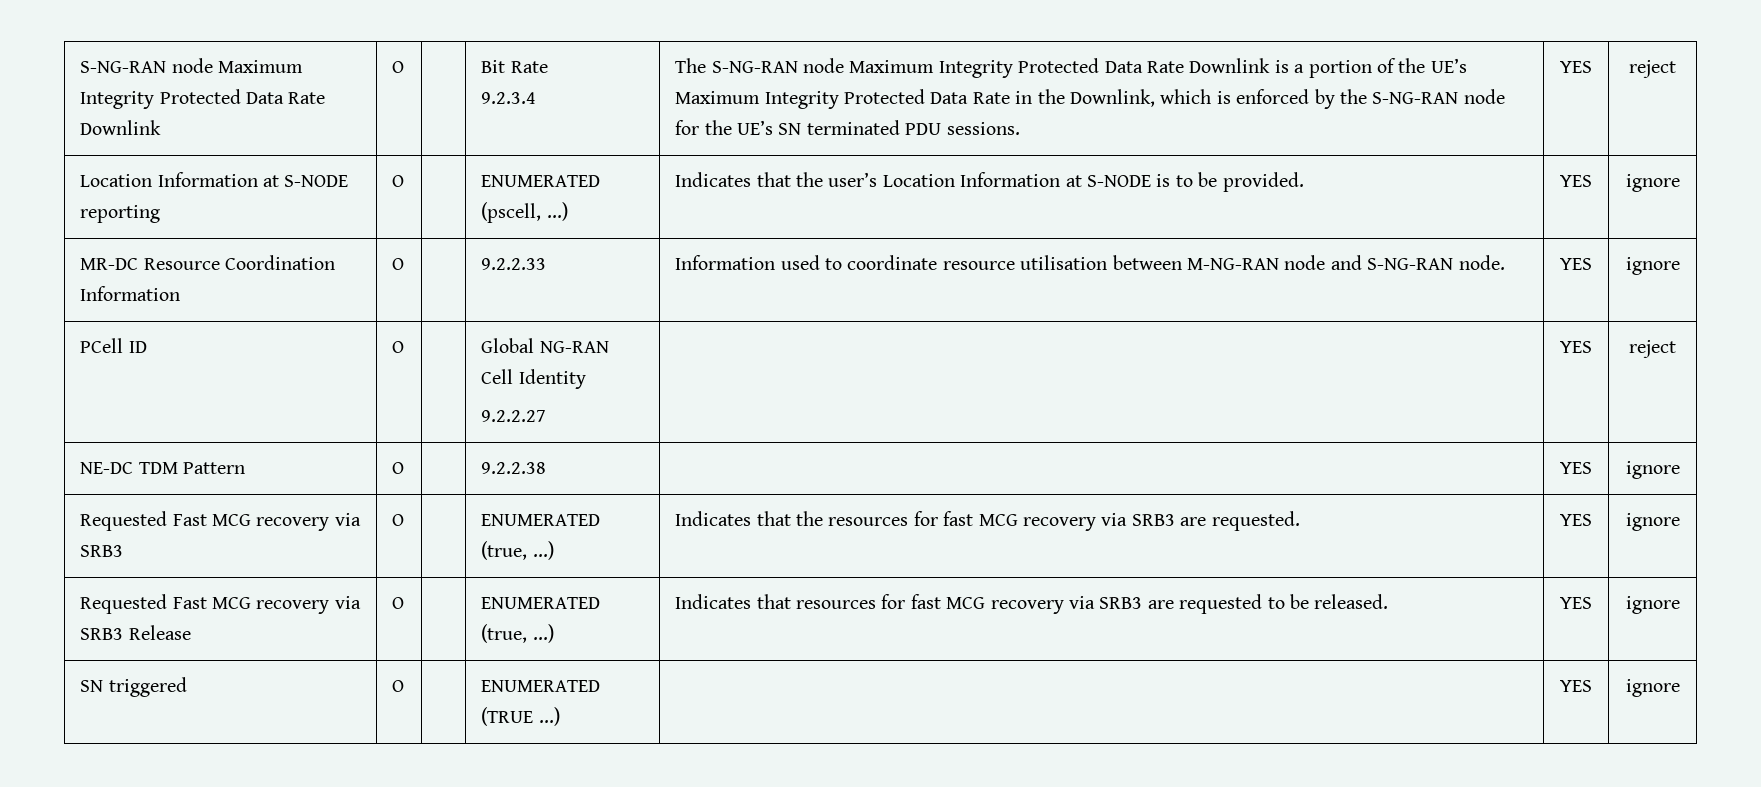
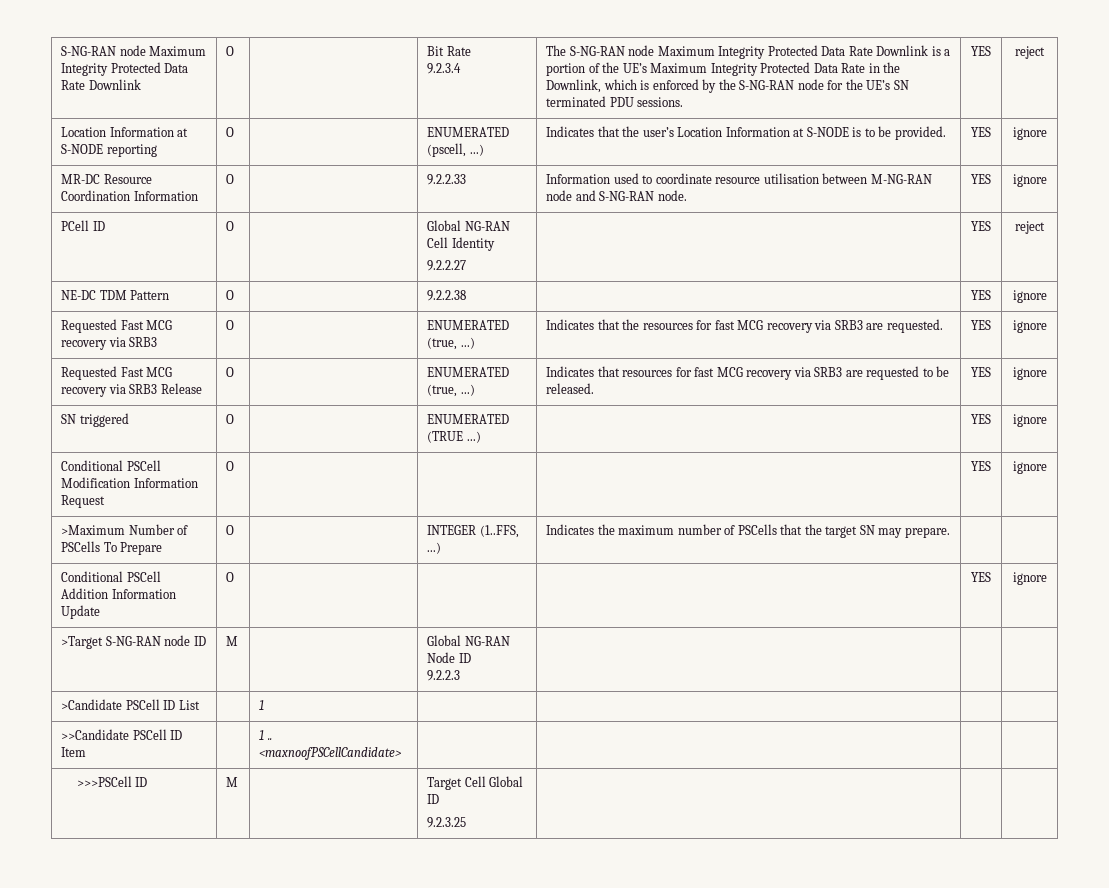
(1680, 688) none -> [61,460,161,471] [61,477,198,488] [61,495,106,508] [226,461,235,471] [971,461,991,471] [1012,461,1047,474] [61,524,189,535] [61,541,163,555] [226,525,235,535] [427,525,519,538] [427,542,442,554] [546,524,950,538] [61,571,161,582] [61,588,176,599] [61,605,101,619] [226,572,235,582] [971,572,991,582] [1012,572,1047,585] [61,635,206,649] [226,636,239,646] [427,635,510,646] [427,652,471,663] [427,670,461,681] [61,699,200,710] [259,700,265,710] [61,729,183,740] [61,747,87,757] [259,730,272,740] [259,747,403,760] [76,776,148,787] [226,777,239,787] [427,776,524,790] [427,794,440,804] [427,817,467,828] // Conditional PSCell Modification Information Request | O | | | | YES | ignore // >Maximum Number of PSCells To Prepare | O | | INTEGER (1..FFS, ...) | Indicates the maximum number of PSCells that the target SN may prepare. | | // Conditional PSCell Addition Information Update | O | | | | YES | ignore // >Target S-NG-RAN node ID | M | | Global NG-RAN Node ID // 9.2.2.3 | | | // >Candidate PSCell ID List | | 1 | | | | // >>Candidate PSCell ID Item | | 1 .. <maxnoofPSCellCandidate> | | | | // >>>PSCell ID | M | | Target Cell Global ID // 9.2.3.25 | | |

